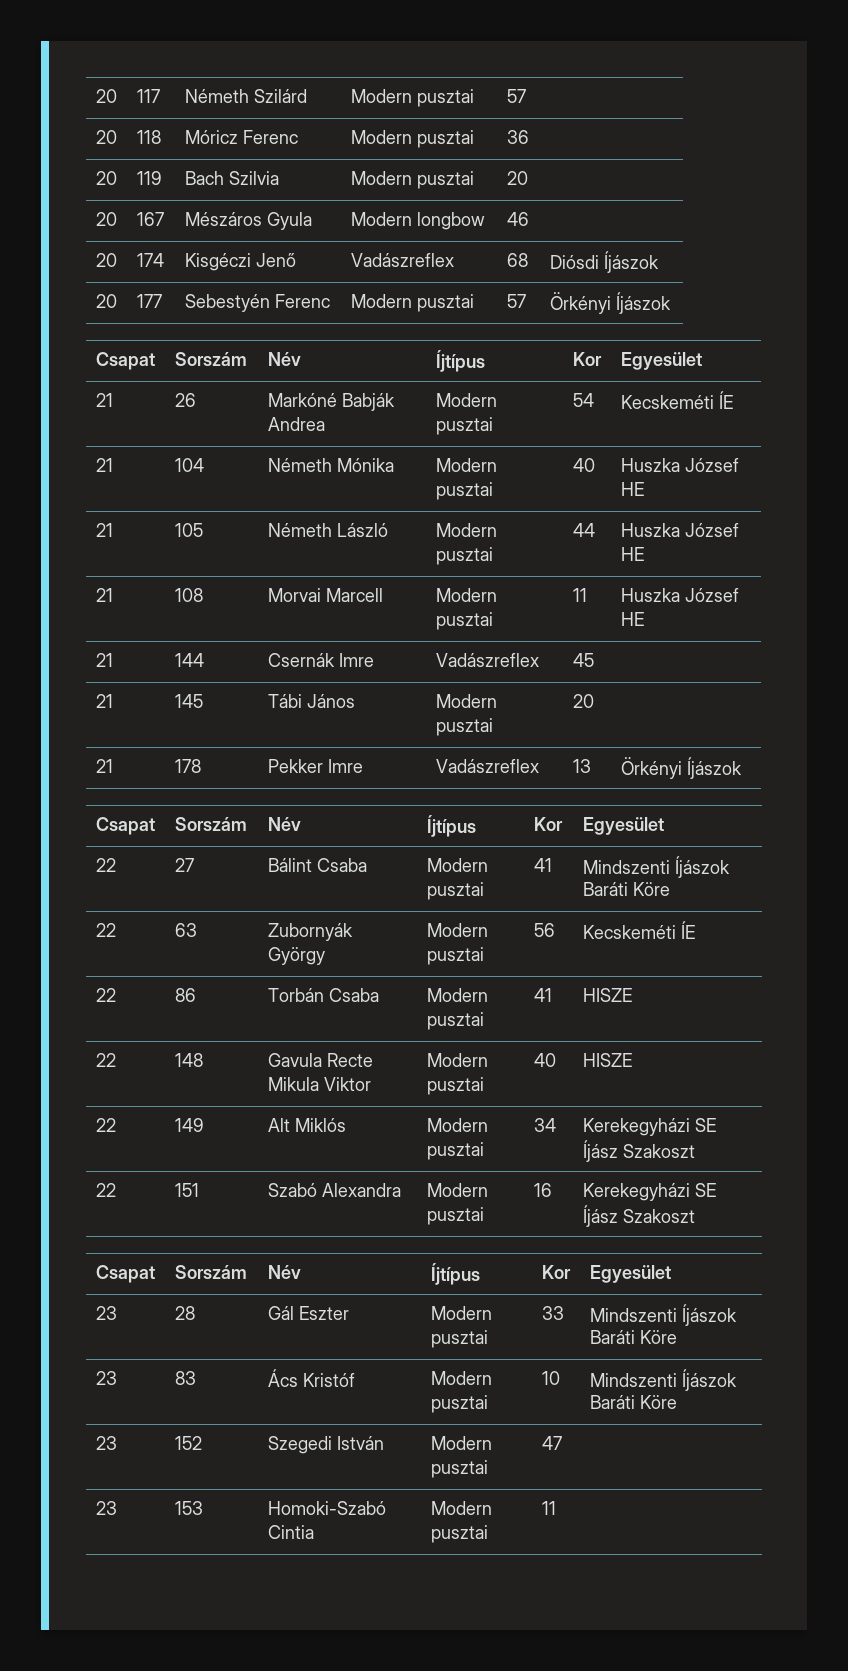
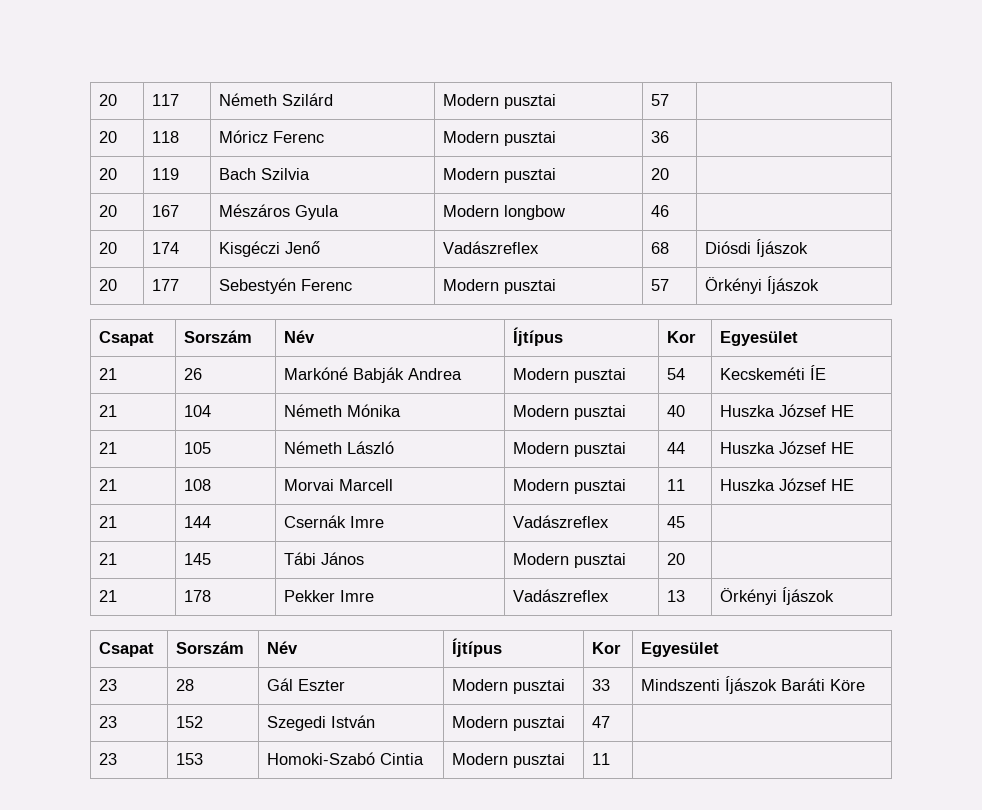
[95,858,116,872] [174,858,194,872] [267,858,367,872] [426,858,488,872] [426,882,484,900] [533,858,552,872] [582,856,730,878] [582,882,670,896] [95,923,116,937] [174,923,197,937] [267,923,353,941] [267,947,325,965] [426,923,488,937] [426,947,484,965] [533,923,555,937] [582,921,695,939] [95,988,116,1002] [174,988,196,1002] [267,988,379,1002] [426,988,488,1002] [426,1012,484,1030] [533,988,552,1002] [582,988,632,1002] [95,1053,116,1067] [174,1053,203,1067] [267,1053,373,1067] [267,1077,371,1091] [426,1053,488,1067] [426,1077,484,1095] [533,1053,556,1067] [582,1053,632,1067] [95,1118,116,1132] [174,1118,204,1132] [267,1118,346,1132] [426,1118,488,1132] [426,1142,484,1160] [533,1118,556,1132] [582,1118,716,1136] [582,1140,695,1162] [95,1183,116,1197] [174,1183,199,1197] [267,1183,401,1197] [426,1183,488,1197] [426,1207,484,1225] [533,1183,552,1197] [582,1183,716,1201] [582,1205,695,1227] [95,1265,155,1283] [174,1265,247,1279] [267,1265,301,1279] [430,1263,480,1285] [541,1265,571,1279] [589,1265,671,1283] // 22 | 27 | Bálint Csaba | Modern pusztai | 41 | Mindszenti Íjászok Baráti Köre // 22 | 63 | Zubornyák György | Modern pusztai | 56 | Kecskeméti ÍE // 22 | 86 | Torbán Csaba | Modern pusztai | 41 | HISZE // 22 | 148 | Gavula Recte Mikula Viktor | Modern pusztai | 40 | HISZE // 22 | 149 | Alt Miklós | Modern pusztai | 34 | Kerekegyházi SE Íjász Szakoszt // 22 | 151 | Szabó Alexandra | Modern pusztai | 16 | Kerekegyházi SE Íjász Szakoszt // Csapat | Sorszám | Név | Íjtípus | Kor | Egyesület -> (719, 649) none
[95,1371,117,1385] [174,1371,196,1385] [267,1369,355,1387] [430,1371,492,1385] [430,1395,488,1413] [541,1371,560,1385] [589,1369,737,1391] [589,1395,677,1409] // 23 | 83 | Ács Kristóf | Modern pusztai | 10 | Mindszenti Íjászok Baráti Köre -> (865, 685) none

